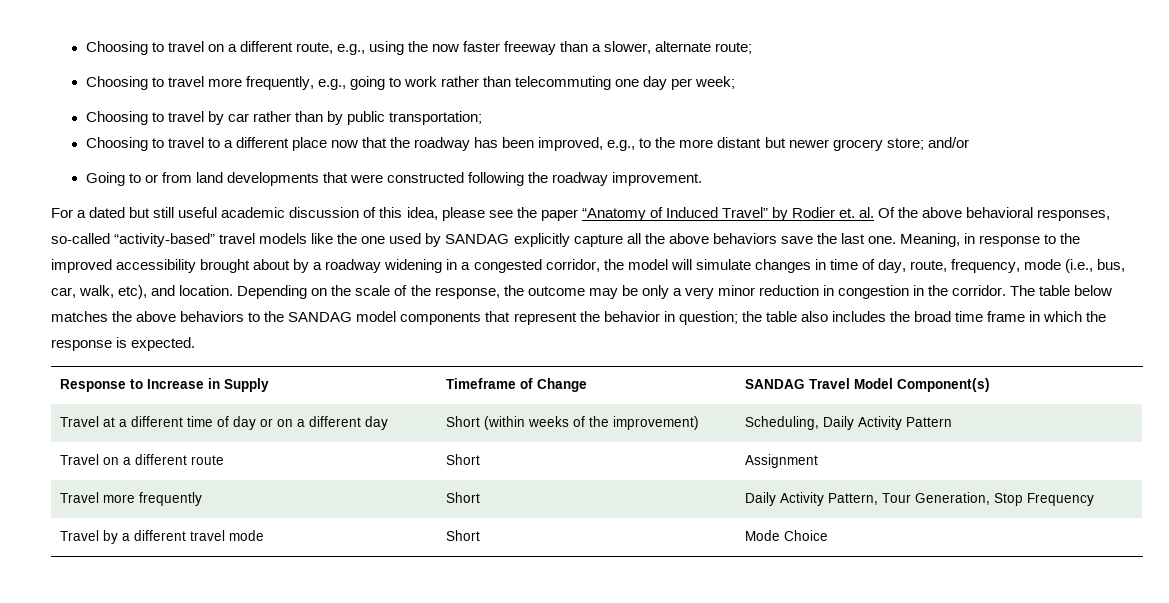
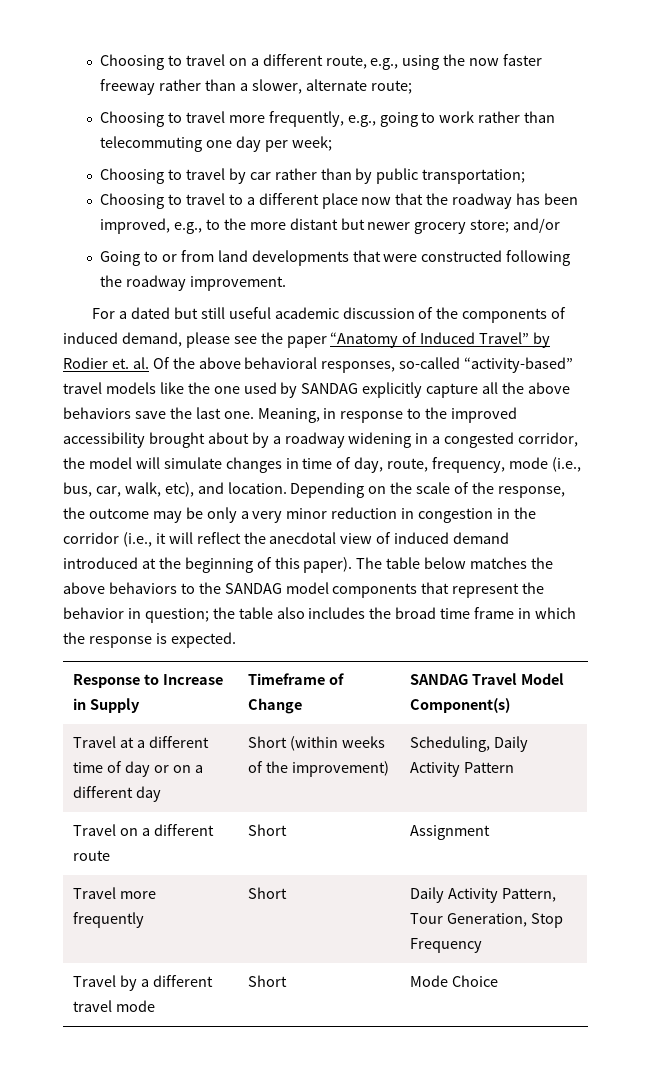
(557, 48) none -> [158,79,201,91] rather
[379,207,438,220] this idea, -> [436,307,567,323] [63,332,182,347] the components of induced demand,
[952,285,1007,296] corridor. -> [63,532,510,547] [63,557,353,573] corridor (i.e., it will reflect the anecdotal view of induced demand introduced at the beginning of this paper).

